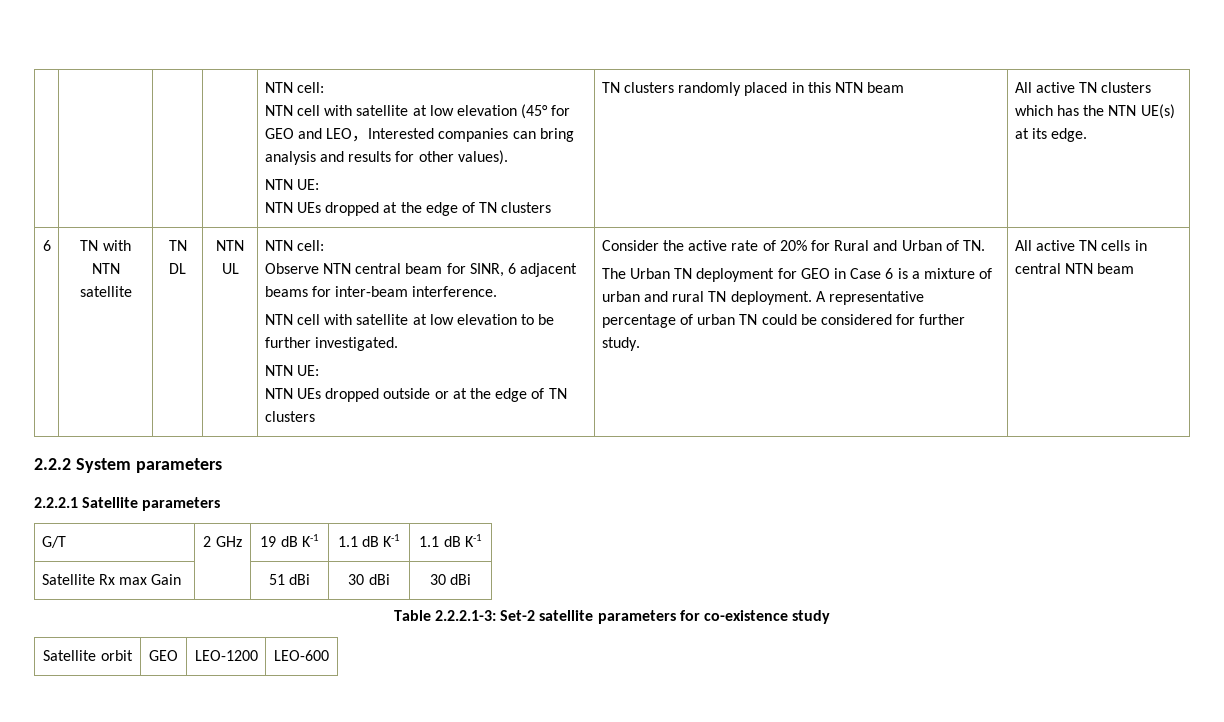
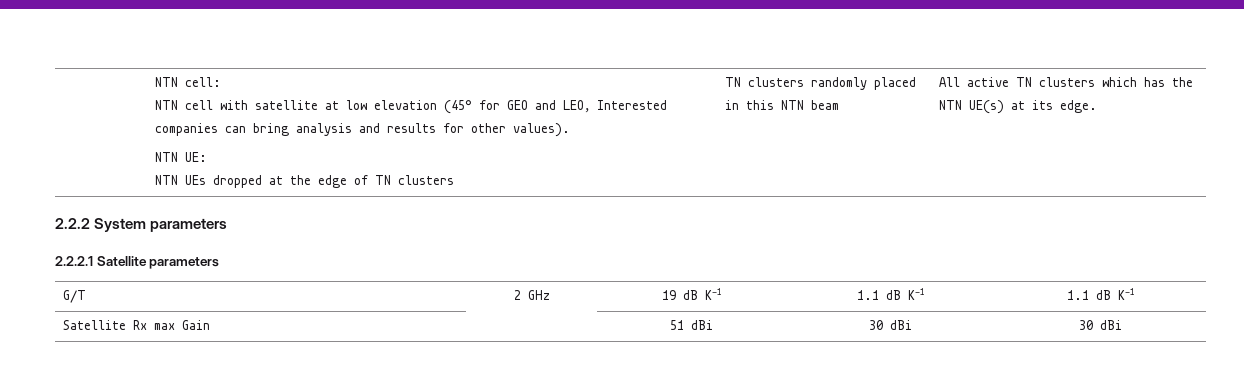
[42,240,51,251] [80,240,131,251] [91,263,120,274] [79,286,132,297] [168,240,187,251] [169,263,186,274] [216,240,244,251] [221,263,239,274] [264,240,325,251] [264,263,578,277] [264,286,498,297] [264,314,555,325] [264,337,399,351] [264,365,320,376] [264,388,567,402] [264,411,315,422] [601,240,985,251] [601,268,993,282] [601,291,925,305] [601,314,966,328] [601,337,640,351] [1014,240,1147,251] [1014,263,1135,274] // 6 | TN with NTN satellite | TN DL | NTN UL | NTN cell: // Observe NTN central beam for SINR, 6 adjacent beams for inter-beam interference. // NTN cell with satellite at low elevation to be further investigated. // NTN UE: // NTN UEs dropped outside or at the edge of TN clusters | Consider the active rate of 20% for Rural and Urban of TN. // The Urban TN deployment for GEO in Case 6 is a mixture of urban and rural TN deployment. A representative percentage of urban TN could be considered for further study. | All active TN cells in central NTN beam -> (1097, 106) none
[393,610,831,624] [43,650,133,661] [149,650,178,661] [194,650,258,661] [274,650,329,661] // Table 2.2.2.1-3: Set-2 satellite parameters for co-existence study // Satellite orbit | GEO | LEO-1200 | LEO-600 -> (1122, 325) none

